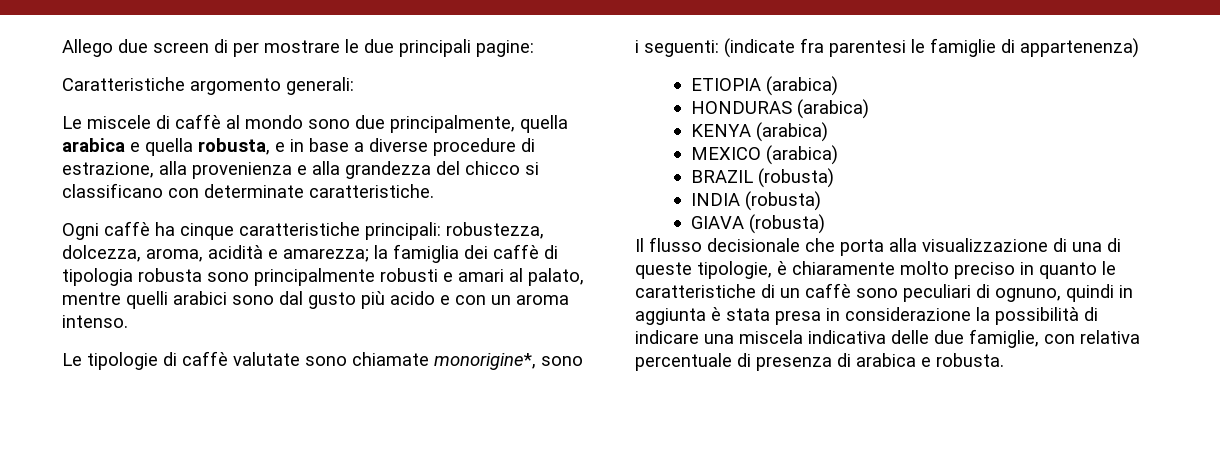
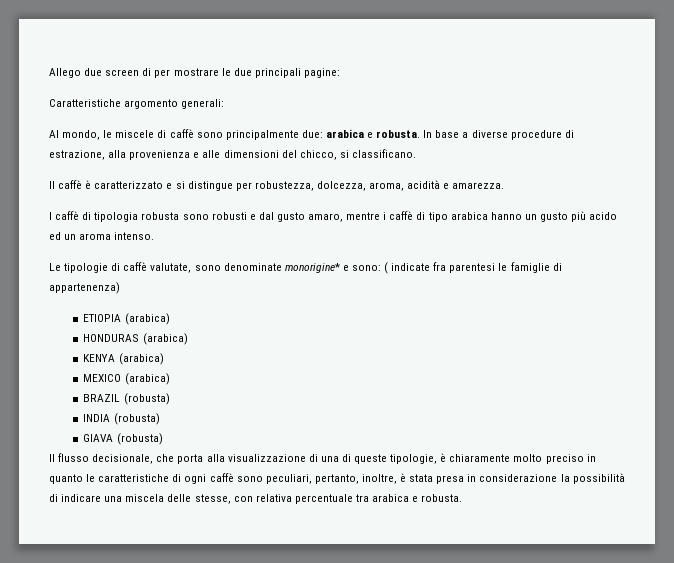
[62,114,568,133] [62,138,304,156] Le miscele di caffè al mondo sono due principalmente, quella arabica e quella robusta, e in -> [49,129,433,140] Al mondo, le miscele di caffè sono principalmente due: arabica e robusta. In
[312,161,539,179] [62,183,434,198] [62,221,441,240] alla grandezza del chicco si classificano con determinate caratteristiche. // Ogni caffè ha cinque caratteristiche principali: -> [202,149,416,160] [49,180,252,191] alle dimensioni del chicco, si classificano. // Il caffè è caratterizzato e si distingue per
[283,244,488,263] amarezza; la famiglia dei -> [452,182,505,189] [49,212,52,220] amarezza. // I
[254,268,375,286] principalmente -> (209, 217) none
[458,268,584,286] [62,291,303,309] amari al palato, mentre quelli arabici sono dal -> [258,211,537,222] dal gusto amaro, mentre i caffè di tipo arabica hanno un
[440,295,486,305] e con -> [49,232,61,240] ed
[233,352,583,370] [635,38,795,58] valutate sono chiamate monorigine*, sono i seguenti: (indicate -> [150,262,431,274] valutate, sono denominate monorigine* e sono: ( indicate
[707,238,800,252] decisionale -> [92,454,154,464] decisionale,
[780,283,1133,302] [635,308,706,325] un caffè sono peculiari di ognuno, quindi in aggiunta -> [184,473,397,484] ogni caffè sono peculiari, pertanto, inoltre,
[808,329,1140,348] [635,353,851,371] indicativa delle due famiglie, con relativa percentuale di presenza di -> [167,494,369,504] delle stesse, con relativa percentuale tra

